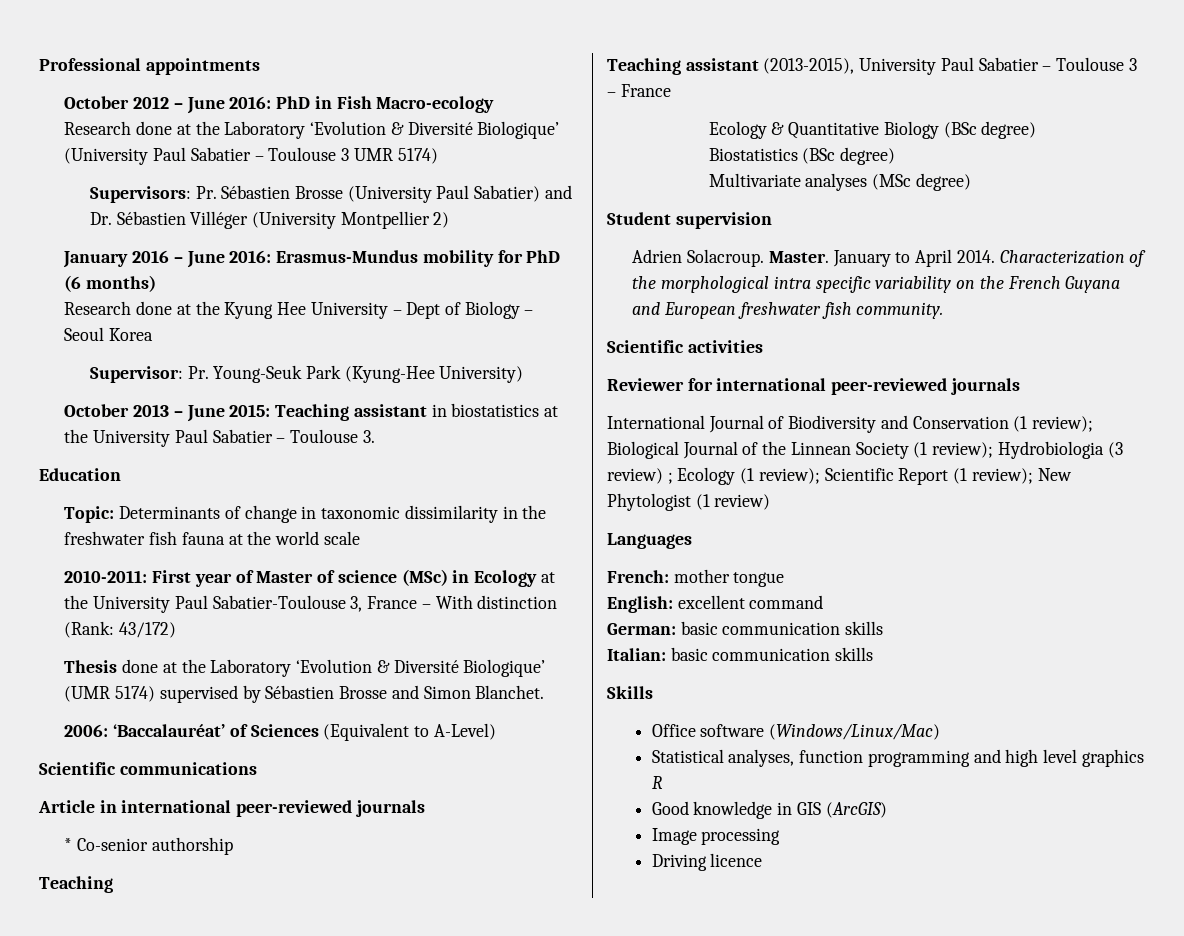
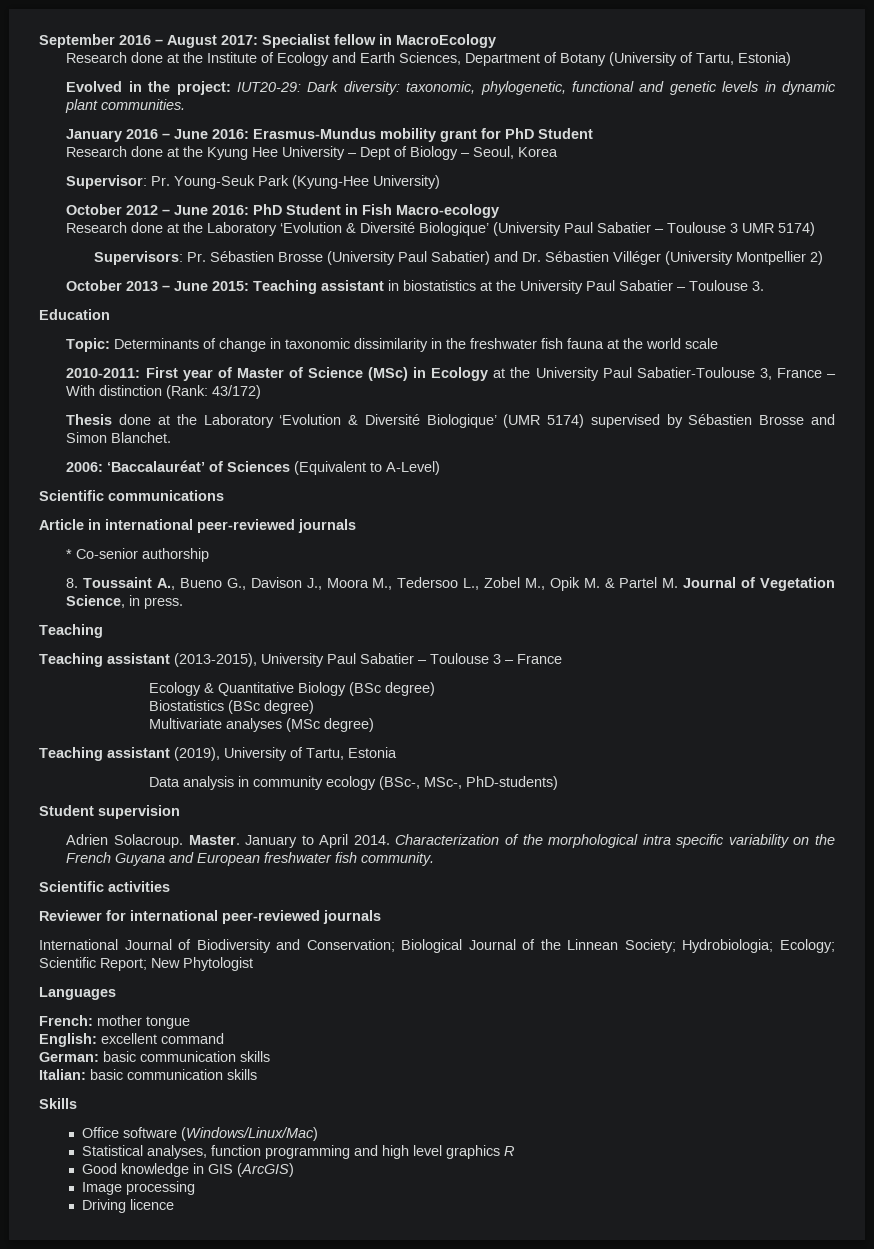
[39,58,260,75] Professional appointments -> [39,34,496,48] [66,52,792,66] [66,81,836,95] [65,99,186,113] [66,128,594,142] [66,146,559,160] [66,175,441,189] September 2016 – August 2017: Specialist fellow in MacroEcology // Research done at the Institute of Ecology and Earth Sciences, Department of Botany (University of Tartu, Estonia) // Evolved in the project: IUT20-29: Dark diversity: taxonomic, phylogenetic, functional and genetic levels in dynamic plant communities. // January 2016 – June 2016: Erasmus-Mundus mobility grant for PhD Student // Research done at the Kyung Hee University – Dept of Biology – Seoul, Korea // Supervisor: Pr. Young-Seuk Park (Kyung-Hee University)
(311, 102) none -> [286,204,342,215] Student
[63,250,561,268] [64,275,157,292] [64,301,534,319] [64,327,154,341] [89,365,524,383] // January 2016 – June 2016: Erasmus-Mundus mobility for PhD (6 months) // Research done at the Kyung Hee University – Dept of Biology – Seoul Korea // Supervisor: Pr. Young-Seuk Park (Kyung-Hee University) -> (823, 258) none
[337,570,397,583] science -> [307,367,363,378] Science
(233, 846) none -> [66,577,835,591] [66,595,184,609] // 8. Toussaint A., Bueno G., Davison J., Moora M., Tedersoo L., Zobel M., Opik M. & Partel M. Journal of Vegetation Science, in press.
(971, 182) none -> [39,747,397,761] [148,776,558,790] // Teaching assistant (2019), University of Tartu, Estonia // Data analysis in community ecology (BSc-, MSc-, PhD-students)
[912,416,1094,432] Conservation (1 review); -> [306,939,395,952] Conservation;
[855,441,1123,459] [607,467,1033,485] Society (1 review); Hydrobiologia (3 review) ; Ecology (1 review); Scientific Report (1 review); -> [624,939,836,953] [39,957,147,971] Society; Hydrobiologia; Ecology; Scientific Report;
[695,494,771,510] (1 review) -> (253, 964) none

